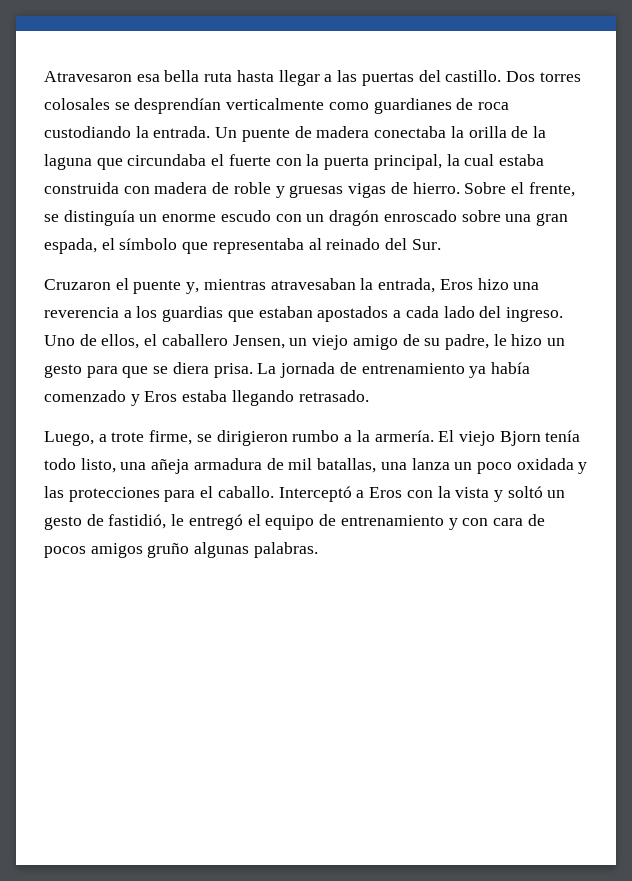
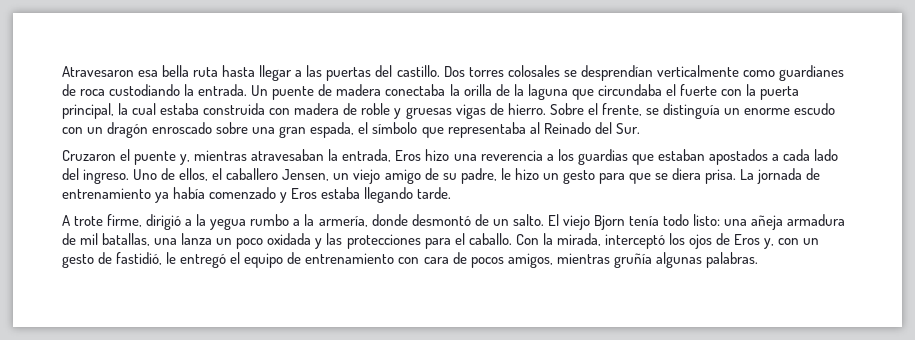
[326,238,381,250] reinado -> [543,122,591,134] Reinado
[298,390,369,402] [44,430,434,446] retrasado. // Luego, a trote firme, se dirigieron rumbo a la armería. -> [417,187,452,199] [62,214,544,230] tarde. // A trote firme, dirigió a la yegua rumbo a la armería, donde desmontó de un salto.
[80,458,116,473] listo, -> [693,214,721,226] listo:
[278,486,543,502] Interceptó a Eros con la vista y soltó -> [515,233,800,249] Con la mirada, interceptó los ojos de Eros y, con
[448,518,458,530] y -> (395, 258) none
[90,543,190,558] amigos gruño -> [507,253,652,268] amigos, mientras gruñía

